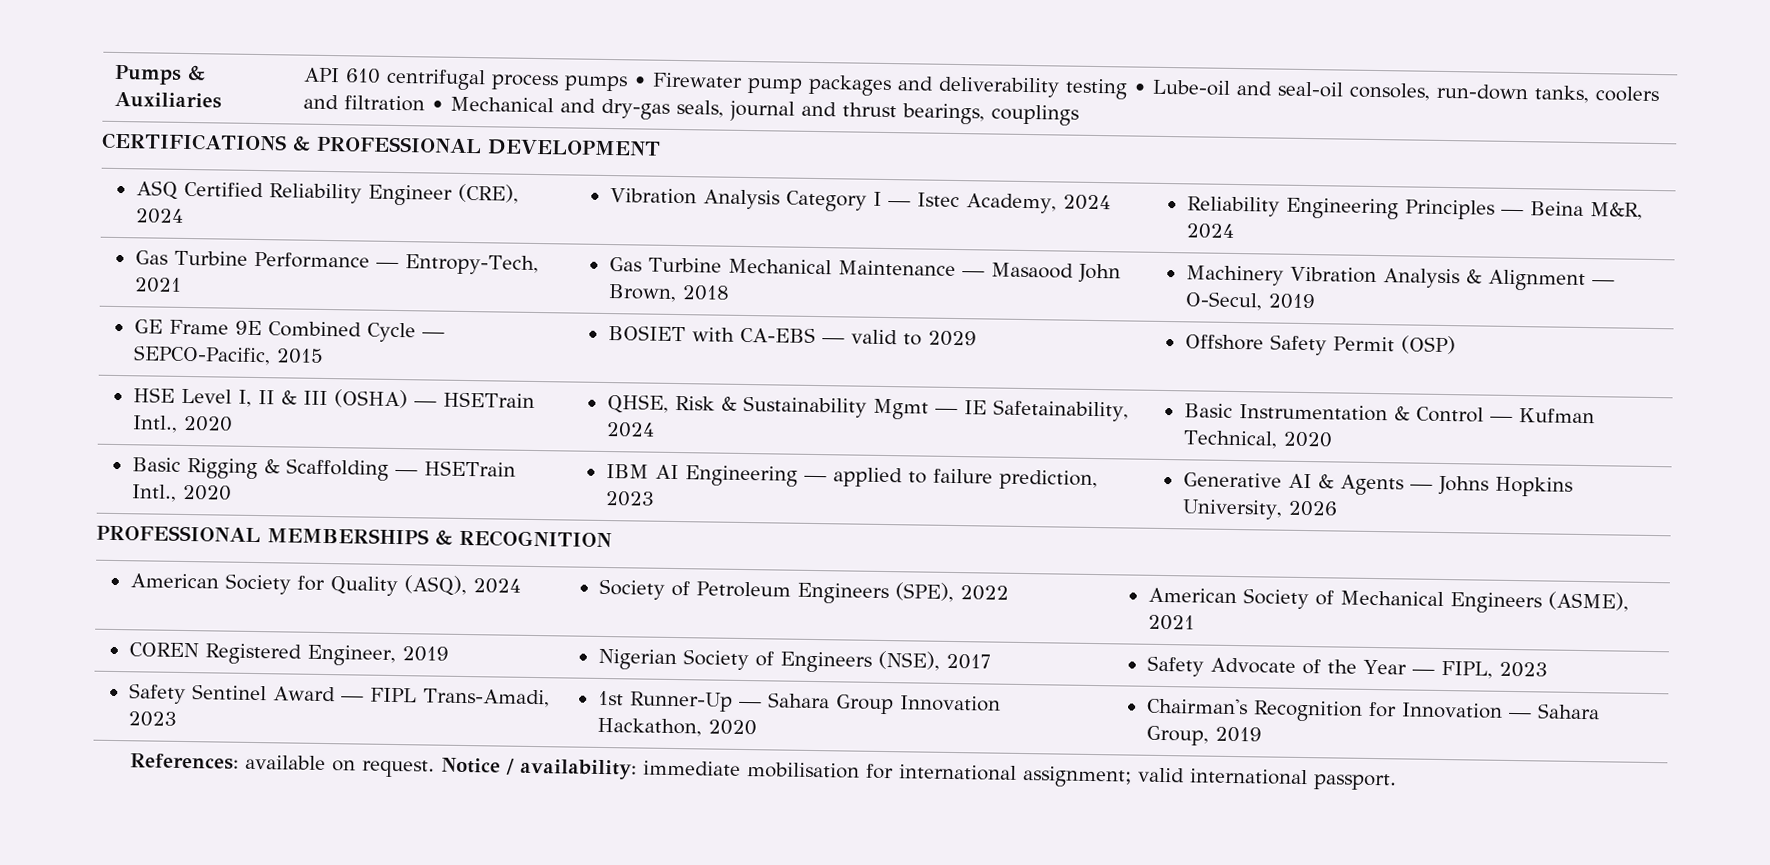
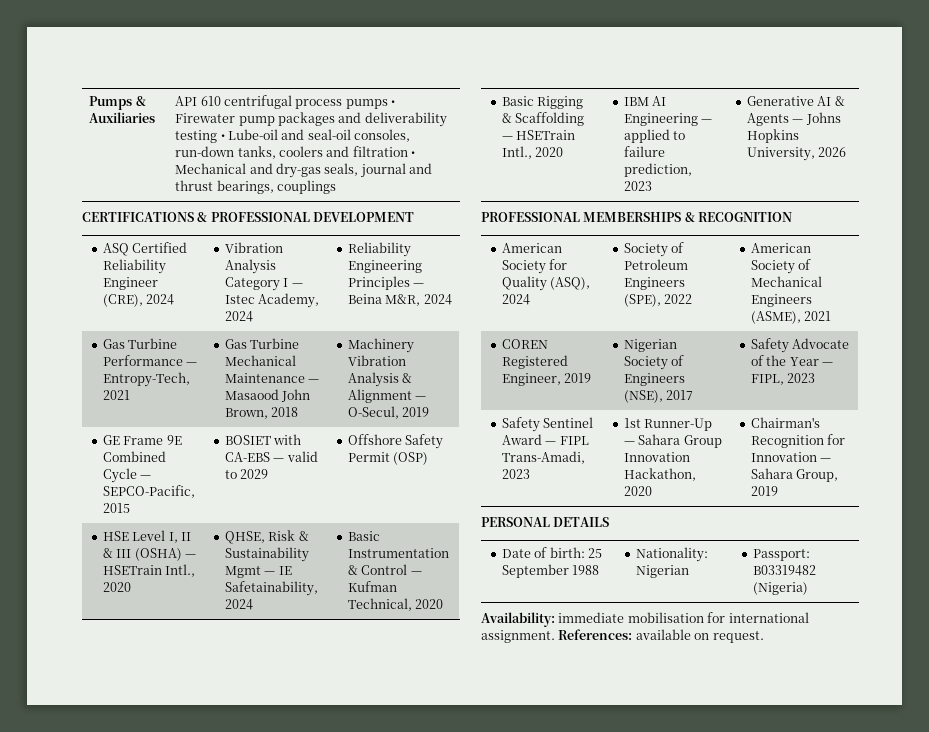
[130,753,1398,791] References: available on request. Notice / availability: immediate mobilisation for international assignment; valid international passport. -> [481,517,610,527] [502,547,603,558] [502,564,600,578] [636,547,709,562] [636,565,690,578] [753,549,811,561] [753,565,817,576] [753,582,809,595] [481,612,809,627] [481,629,764,643] PERSONAL DETAILS // Date of birth: 25 September 1988 | Nationality: Nigerian | Passport: B03319482 (Nigeria) // Availability: immediate mobilisation for international assignment. References: available on request.

